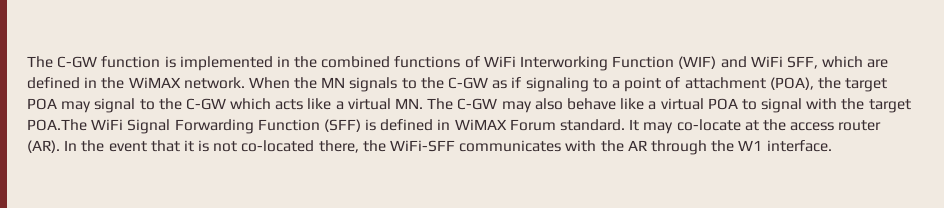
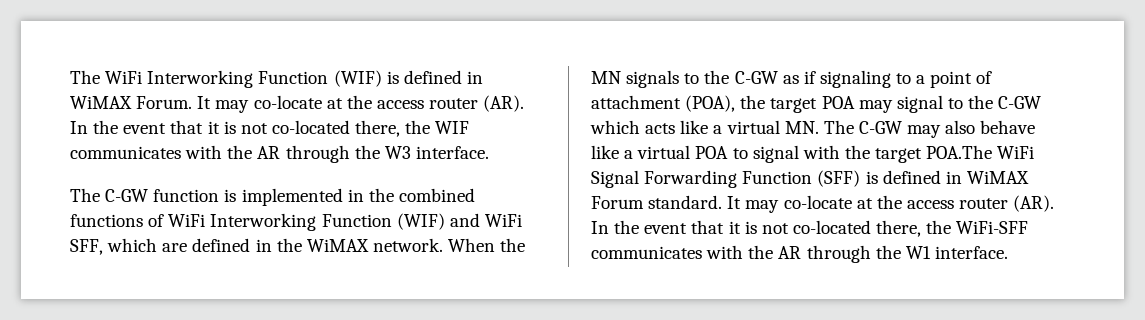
[27,56,53,68] The -> [70,70,483,88] [70,95,525,113] [70,120,470,137] [70,145,489,163] [70,188,100,202] The WiFi Interworking Function (WIF) is defined in WiMAX Forum. It may co-locate at the access router (AR). In the event that it is not co-located there, the WIF communicates with the AR through the W3 interface. // The

